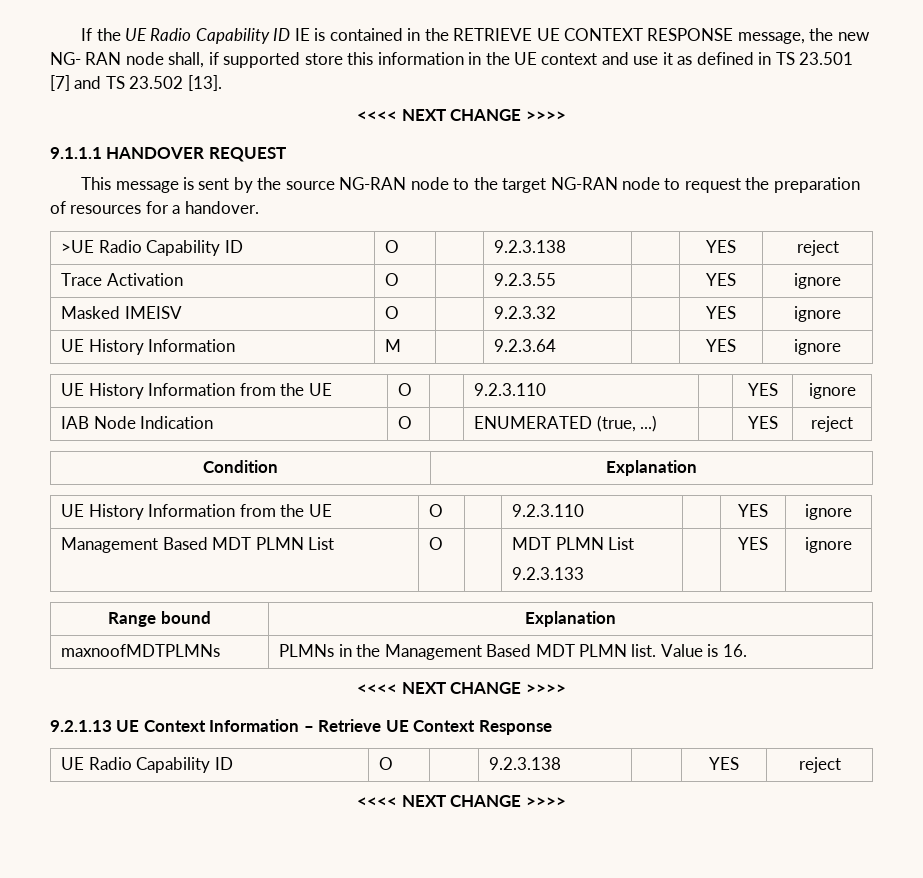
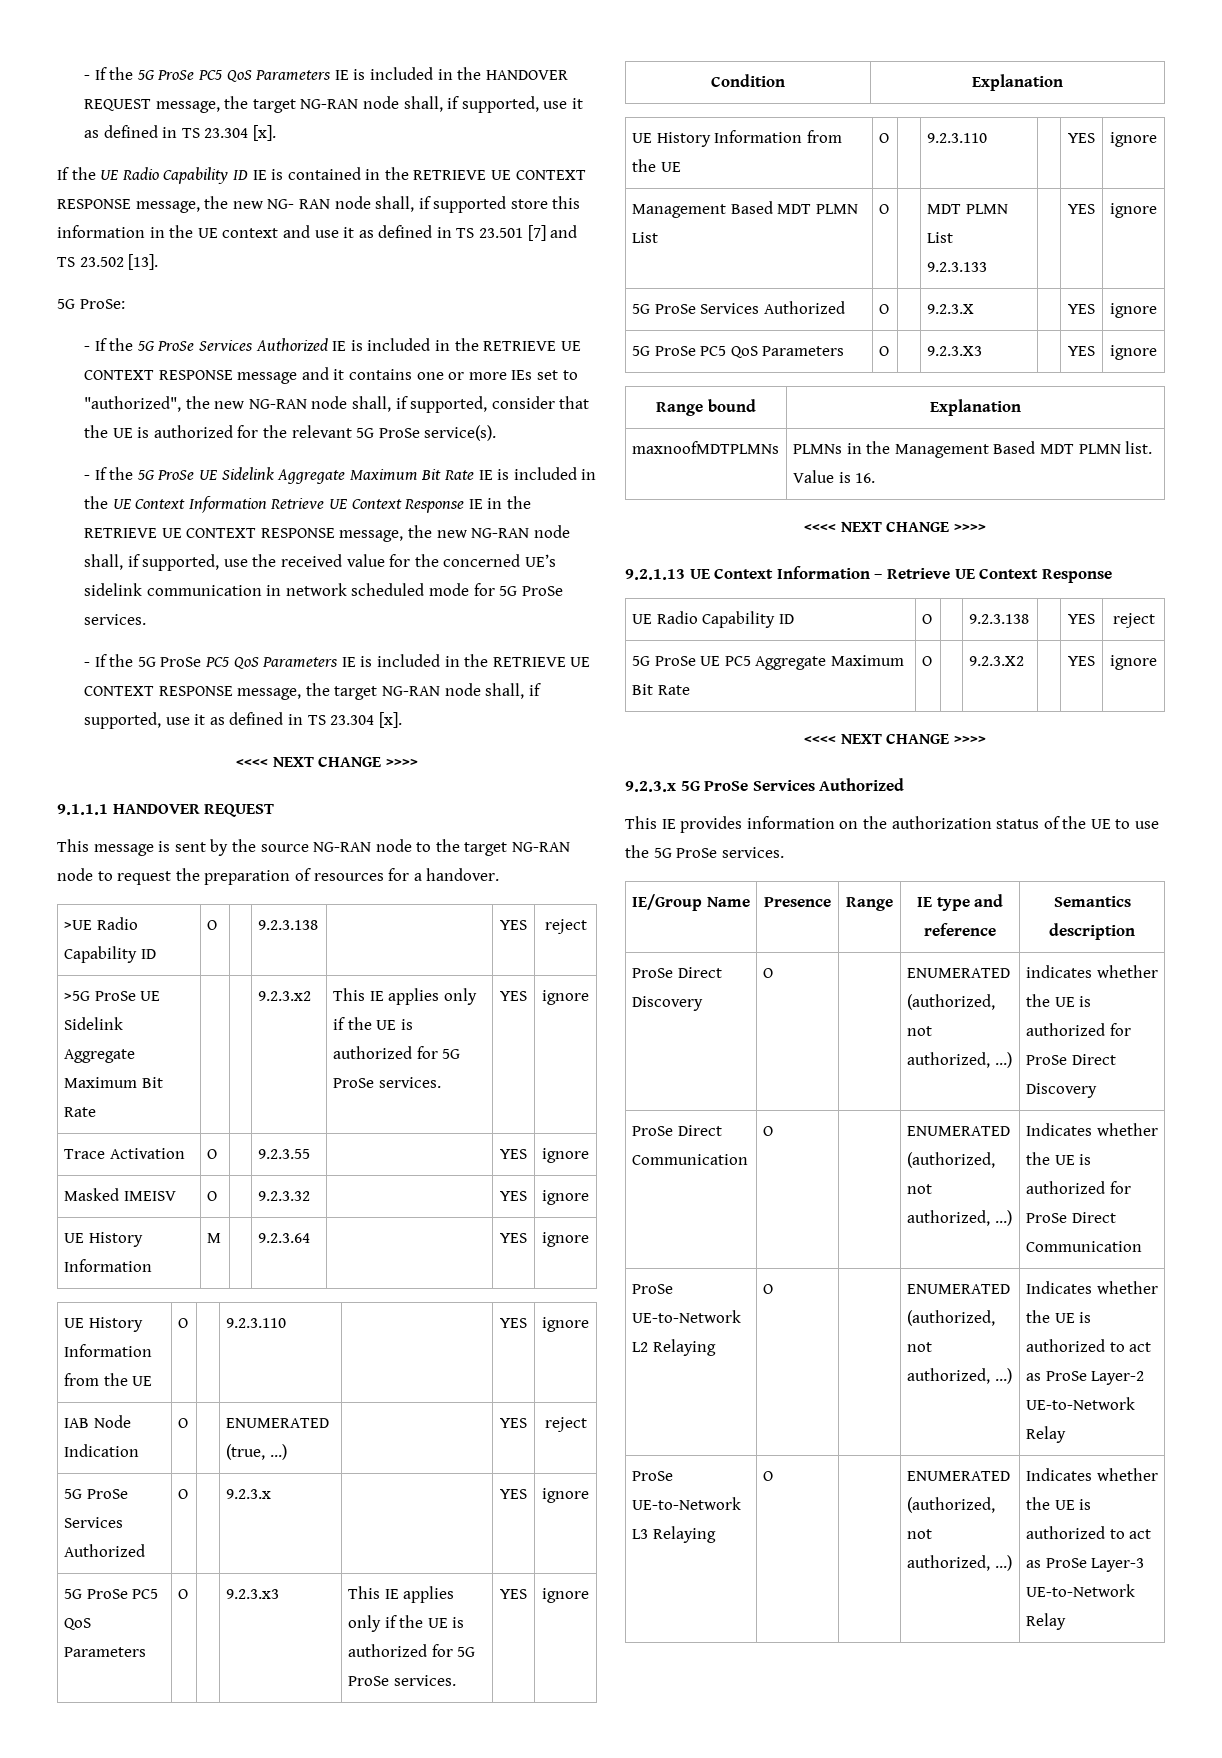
(81, 34) none -> [84,67,568,82] [84,96,583,113] [84,125,277,141] - If the 5G ProSe PC5 QoS Parameters IE is included in the HANDOVER REQUEST message, the target NG-RAN node shall, if supported, use it as defined in TS 23.304 [x]. //
(222, 83) none -> [57,299,125,309] [84,338,581,351] [84,367,578,384] [84,396,590,413] [84,425,497,441] [84,467,597,484] [84,496,531,513] [84,525,570,542] [84,554,556,571] [84,583,563,596] [84,614,147,625] [84,654,591,669] [84,683,541,700] [84,712,402,729] // 5G ProSe: // - If the 5G ProSe Services Authorized IE is included in the RETRIEVE UE CONTEXT RESPONSE message and it contains one or more IEs set to "authorized", the new NG-RAN node shall, if supported, consider that the UE is authorized for the relevant 5G ProSe service(s). // - If the 5G ProSe UE Sidelink Aggregate Maximum Bit Rate IE is included in the UE Context Information Retrieve UE Context Response IE in the RETRIEVE UE CONTEXT RESPONSE message, the new NG-RAN node shall, if supported, use the received value for the concerned UE’s sidelink communication in network scheduled mode for 5G ProSe services. // - If the 5G ProSe PC5 QoS Parameters IE is included in the RETRIEVE UE CONTEXT RESPONSE message, the target NG-RAN node shall, if supported, use it as defined in TS 23.304 [x].
(839, 248) none -> [63,991,161,1001] [63,1017,123,1030] [63,1049,135,1063] [63,1077,163,1088] [63,1107,96,1117] [257,991,311,1001] [332,988,477,1005] [332,1017,413,1030] [332,1046,461,1059] [332,1077,441,1088] [500,991,527,1001] [542,990,589,1005] // >5G ProSe UE Sidelink Aggregate Maximum Bit Rate | | | 9.2.3.x2 | This IE applies only if the UE is authorized for 5G ProSe services. | YES | ignore
(853, 424) none -> [63,1489,128,1499] [63,1517,123,1528] [63,1544,145,1557] [177,1489,188,1499] [225,1489,271,1499] [500,1489,527,1499] [542,1488,589,1503] [63,1589,159,1599] [63,1618,91,1630] [63,1647,146,1657] [177,1589,188,1599] [225,1589,279,1599] [347,1586,455,1603] [347,1615,465,1632] [347,1644,476,1657] [347,1675,456,1686] [500,1589,527,1599] [542,1588,589,1603] // 5G ProSe Services Authorized | O | | 9.2.3.x | | YES | ignore // 5G ProSe PC5 QoS Parameters | O | | 9.2.3.x3 | This IE applies only if the UE is authorized for 5G ProSe services. | YES | ignore
(852, 545) none -> [631,301,845,314] [878,304,889,314] [926,304,974,314] [1068,304,1095,314] [1110,303,1157,318] [631,346,845,358] [878,346,889,356] [926,346,982,356] [1068,346,1095,356] [1110,345,1157,360] // 5G ProSe Services Authorized | O | | 9.2.3.X | | YES | ignore // 5G ProSe PC5 QoS Parameters | O | | 9.2.3.X3 | | YES | ignore
[357,795,566,807] // <<<< NEXT CHANGE >>>> -> [631,655,904,670] [631,684,690,695] [921,656,932,666] [968,656,1024,666] [1068,656,1095,666] [1110,655,1157,670] [804,733,986,744] [625,778,905,792] [625,816,1160,833] [625,845,784,858] [632,894,750,911] [764,897,831,907] [846,897,893,911] [916,894,1004,911] [924,923,996,936] [1053,896,1131,907] [1049,923,1135,940] [631,967,722,978] [631,996,703,1011] [762,968,773,978] [906,968,1010,978] [906,994,995,1010] [906,1026,932,1036] [906,1052,1012,1068] [1025,965,1158,978] [1025,994,1092,1007] [1025,1023,1131,1036] [1025,1054,1116,1065] [1025,1083,1097,1098] [631,1125,722,1136] [631,1154,748,1165] [762,1126,773,1136] [906,1126,1010,1136] [906,1152,995,1168] [906,1184,932,1194] [906,1210,1012,1226] [1025,1123,1158,1136] [1025,1152,1092,1165] [1025,1181,1131,1194] [1025,1212,1116,1223] [1025,1241,1142,1252] [631,1284,673,1294] [631,1310,741,1323] [631,1339,716,1356] [762,1284,773,1294] [906,1284,1010,1294] [906,1310,995,1326] [906,1342,932,1352] [906,1368,1012,1384] [1025,1281,1158,1294] [1025,1310,1092,1323] [1025,1339,1152,1352] [1025,1371,1145,1385] [1025,1397,1135,1410] [1025,1426,1066,1443] [631,1471,673,1481] [631,1497,741,1510] [631,1526,716,1543] [762,1471,773,1481] [906,1471,1010,1481] [906,1497,995,1513] [906,1529,932,1539] [906,1555,1012,1571] [1025,1468,1158,1481] [1025,1497,1092,1510] [1025,1526,1152,1539] [1025,1558,1145,1572] [1025,1584,1135,1597] [1025,1613,1066,1630] // 5G ProSe UE PC5 Aggregate Maximum Bit Rate | O | | 9.2.3.X2 | | YES | ignore // <<<< NEXT CHANGE >>>> // 9.2.3.x 5G ProSe Services Authorized // This IE provides information on the authorization status of the UE to use the 5G ProSe services. // IE/Group Name | Presence | Range | IE type and reference | Semantics description // ProSe Direct Discovery | O | | ENUMERATED (authorized, not authorized, ...) | indicates whether the UE is authorized for ProSe Direct Discovery // ProSe Direct Communication | O | | ENUMERATED (authorized, not authorized, ...) | Indicates whether the UE is authorized for ProSe Direct Communication // ProSe UE-to-Network L2 Relaying | O | | ENUMERATED (authorized, not authorized, ...) | Indicates whether the UE is authorized to act as ProSe Layer-2 UE-to-Network Relay // ProSe UE-to-Network L3 Relaying | O | | ENUMERATED (authorized, not authorized, ...) | Indicates whether the UE is authorized to act as ProSe Layer-3 UE-to-Network Relay

